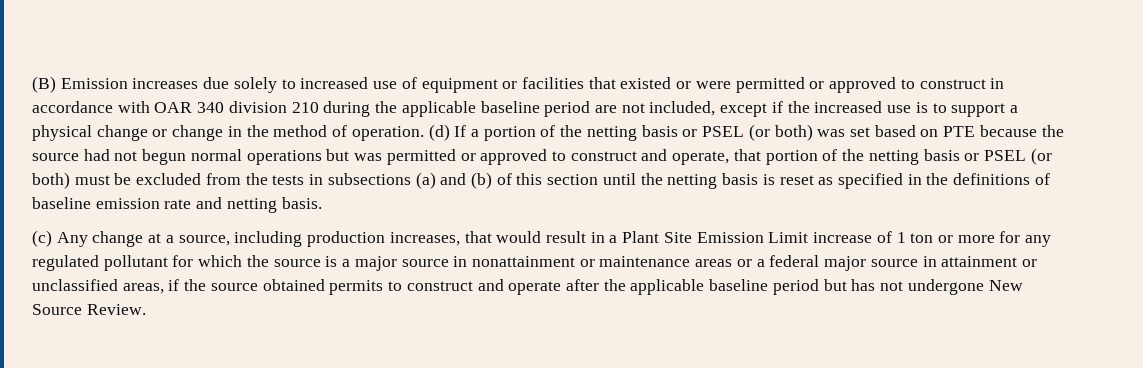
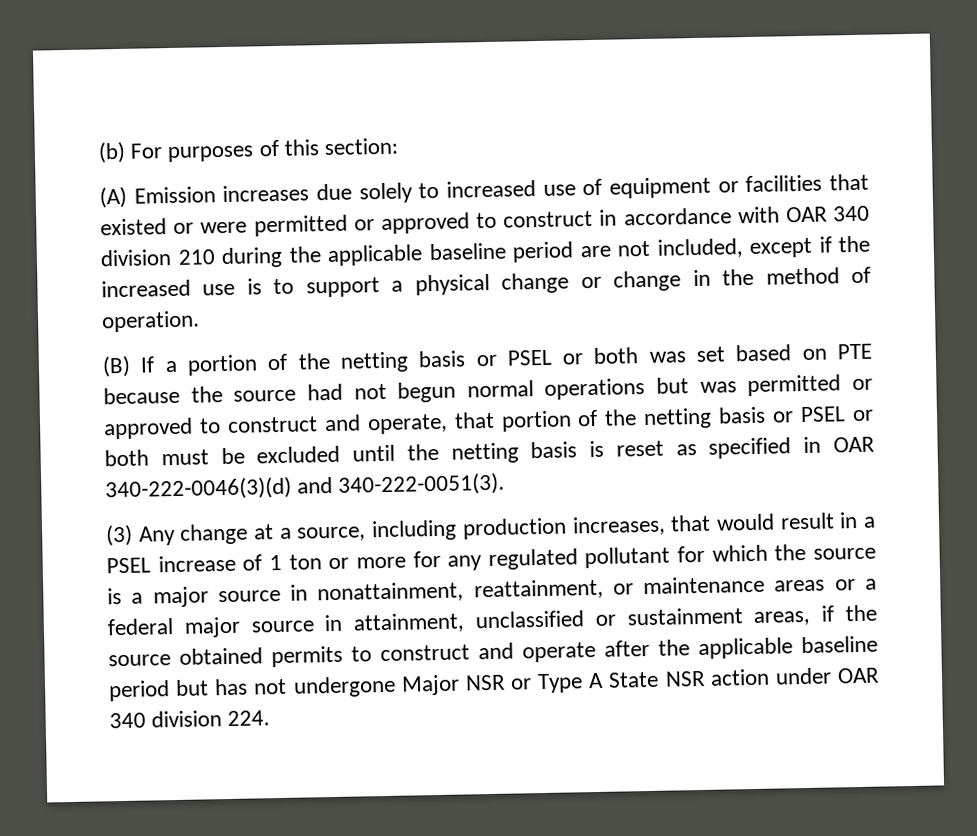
[32,76,56,93] (B) -> [98,137,399,164] [99,186,127,209] (b) For purposes of this section: // (A)
[428,124,450,141] (d) -> [102,355,131,378] // (B)
[748,124,813,141] (or both) -> [562,347,639,365] or both
[1030,148,1052,165] [32,172,70,189] (or both) -> [851,409,874,422] [104,449,149,467] or both
[205,172,599,189] from the tests in subsections (a) and (b) of this section -> (341, 454) none
[926,173,1050,185] [32,197,322,213] [32,230,52,247] the definitions of baseline emission rate and netting basis. // (c) -> [832,436,875,453] [105,472,506,502] [105,524,133,547] OAR 340-222-0046(3)(d) and 340-222-0051(3). // (3)
[622,231,809,243] Plant Site Emission Limit -> [106,557,151,574] PSEL
[471,256,575,267] nonattainment -> [317,578,604,604] nonattainment, reattainment,
[941,256,1037,267] [32,279,118,291] attainment or unclassified -> [353,607,743,634] attainment, unclassified or sustainment
[988,280,1023,291] [32,304,146,315] New Source Review. -> [400,667,880,696] [109,710,271,729] Major NSR or Type A State NSR action under OAR 340 division 224.

